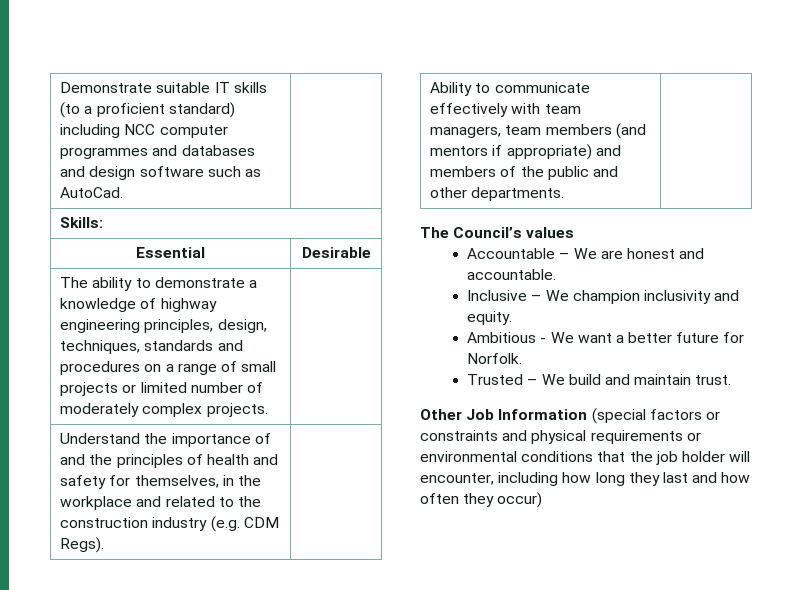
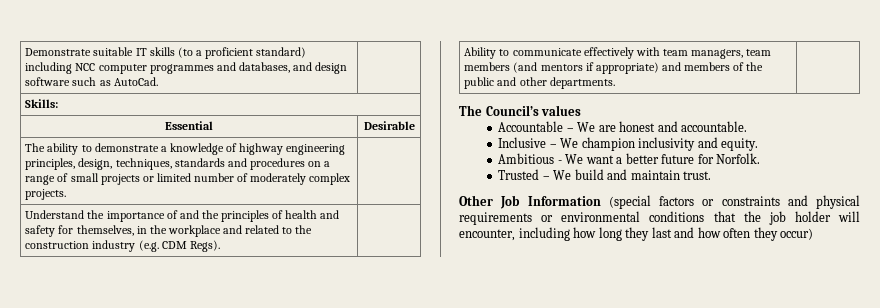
[181,145,255,156] databases -> [238,62,290,73] databases,

